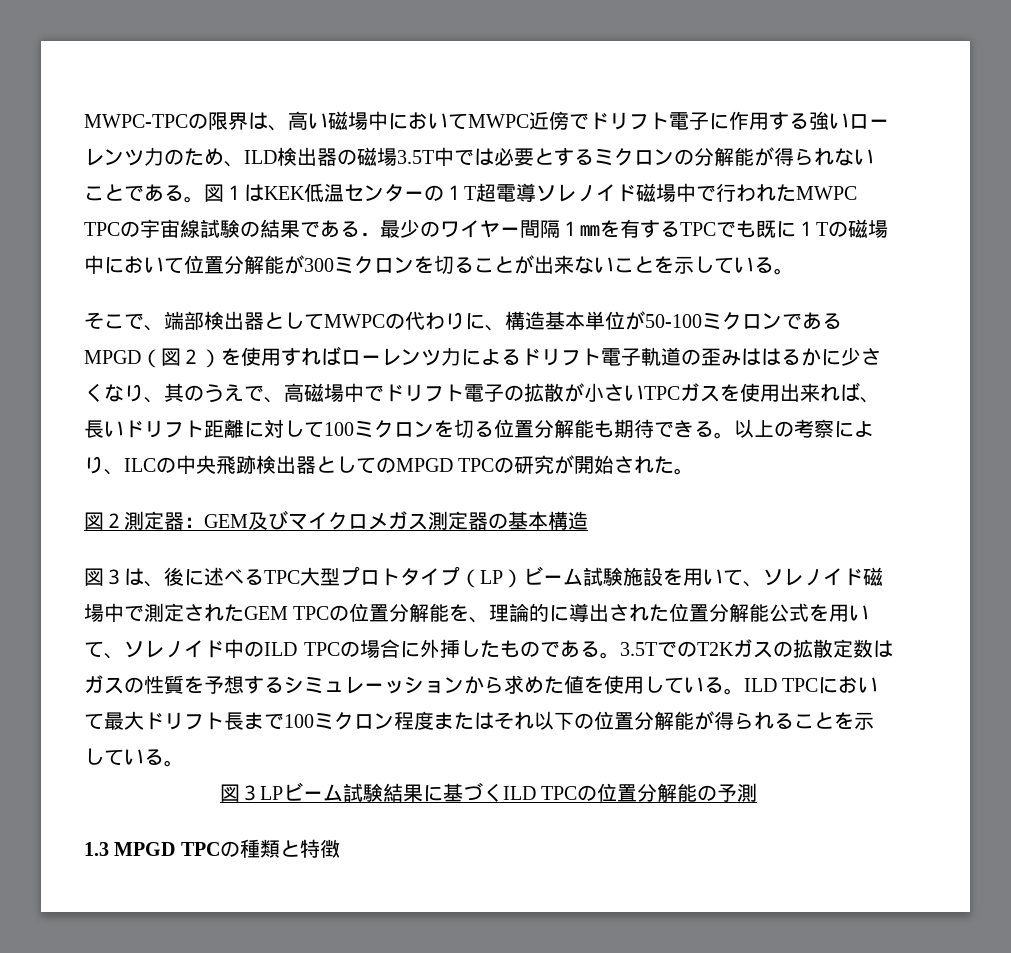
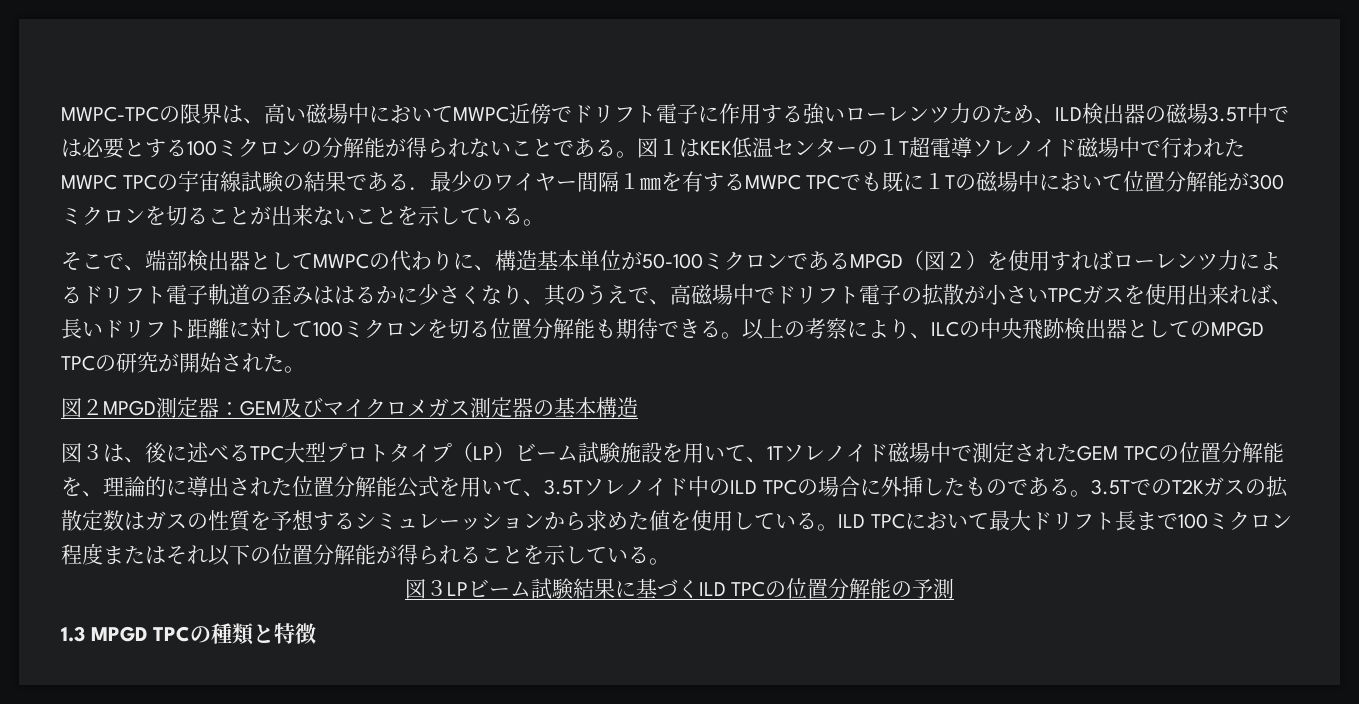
(594, 157) none -> [187,140,217,156] 100
(680, 229) none -> [744,174,801,190] MWPC
(124, 520) none -> [103,400,156,416] MPGD
(763, 584) none -> [767,446,783,460] 1T
(124, 656) none -> [544,479,583,495] 3.5T

